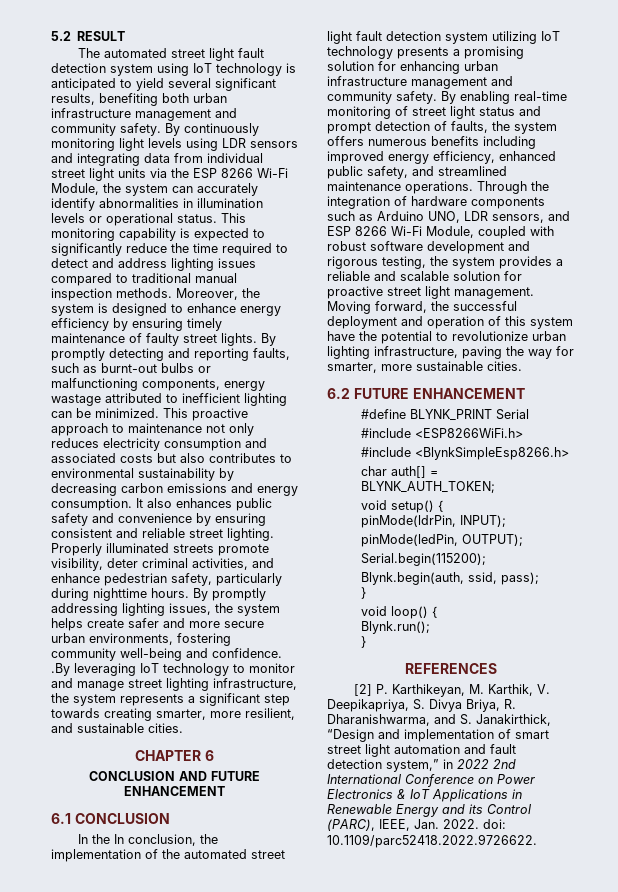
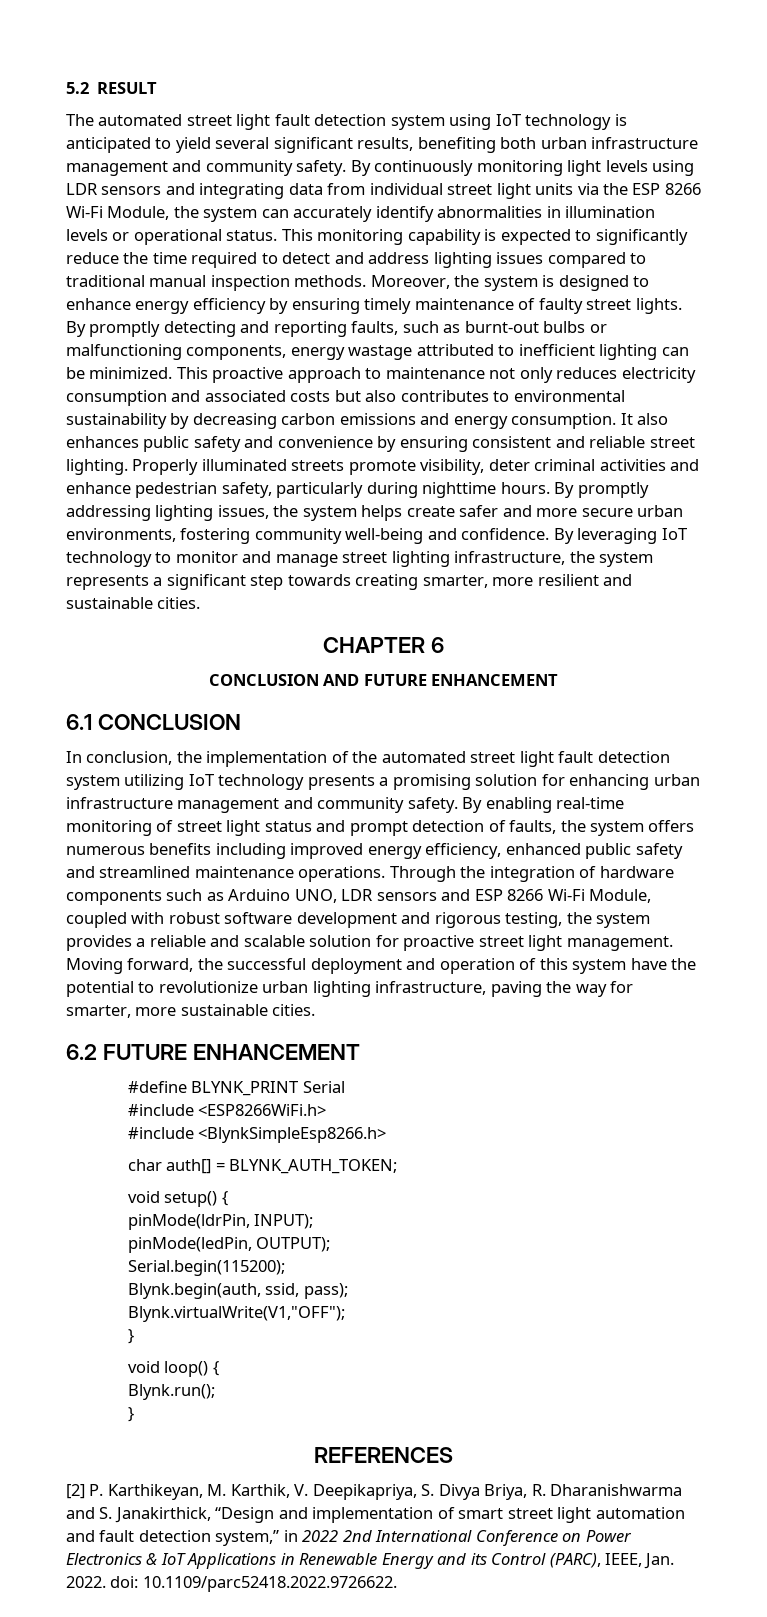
[192,558,248,570] activities, -> [599,459,666,471] activities
[51,663,70,676] .By -> [553,528,574,544] By
[245,708,295,720] resilient, -> [537,574,599,586] resilient
[91,834,124,844] the In -> (82, 757) none
[367,166,408,179] safety, -> [635,843,683,859] safety
[492,214,544,223] sensors, -> [376,892,437,901] sensors
(539, 578) none -> [127,1306,345,1322] // Blynk.virtualWrite(V1,"OFF");
[327,714,430,726] Dharanishwarma, -> [550,1484,683,1496] Dharanishwarma

